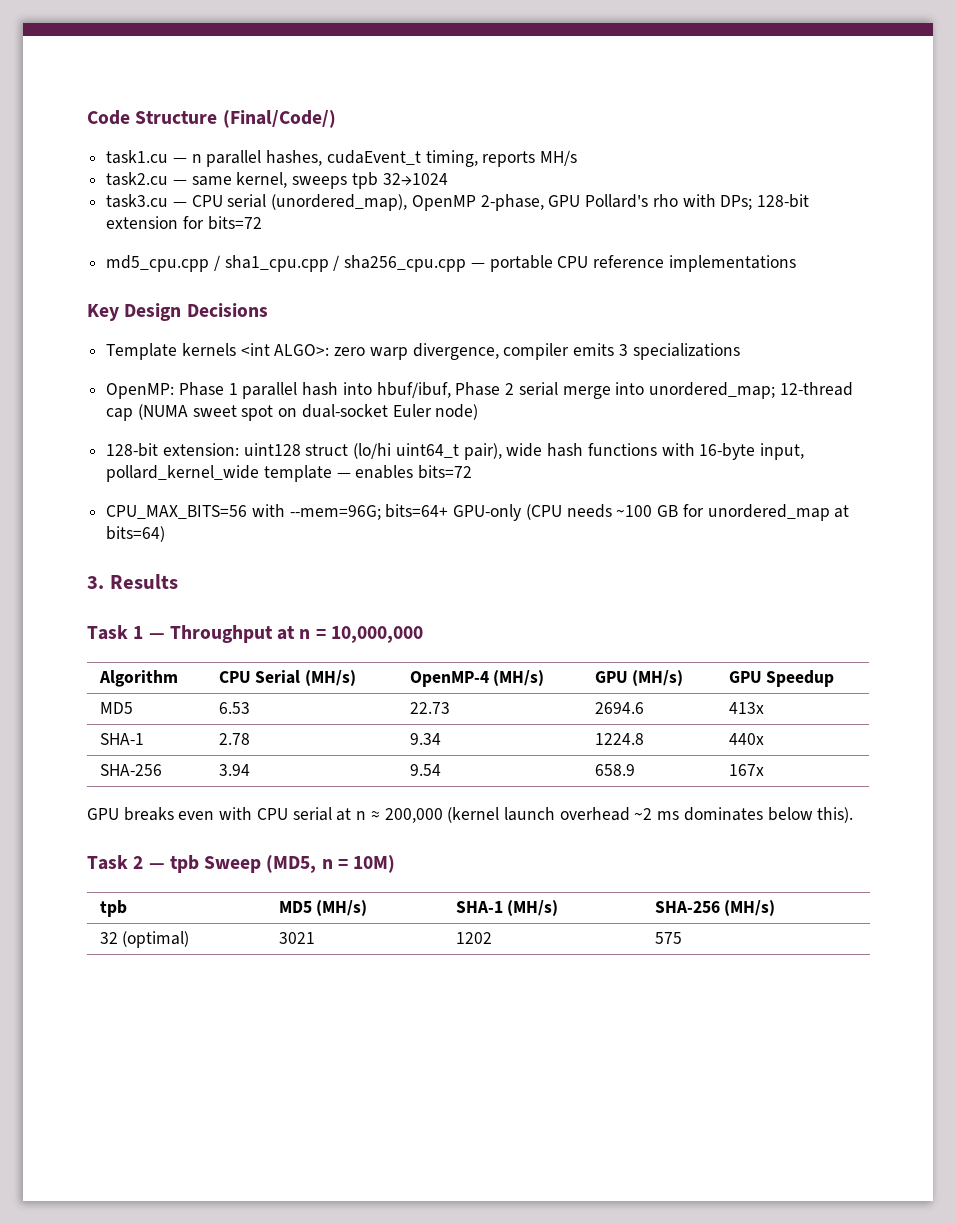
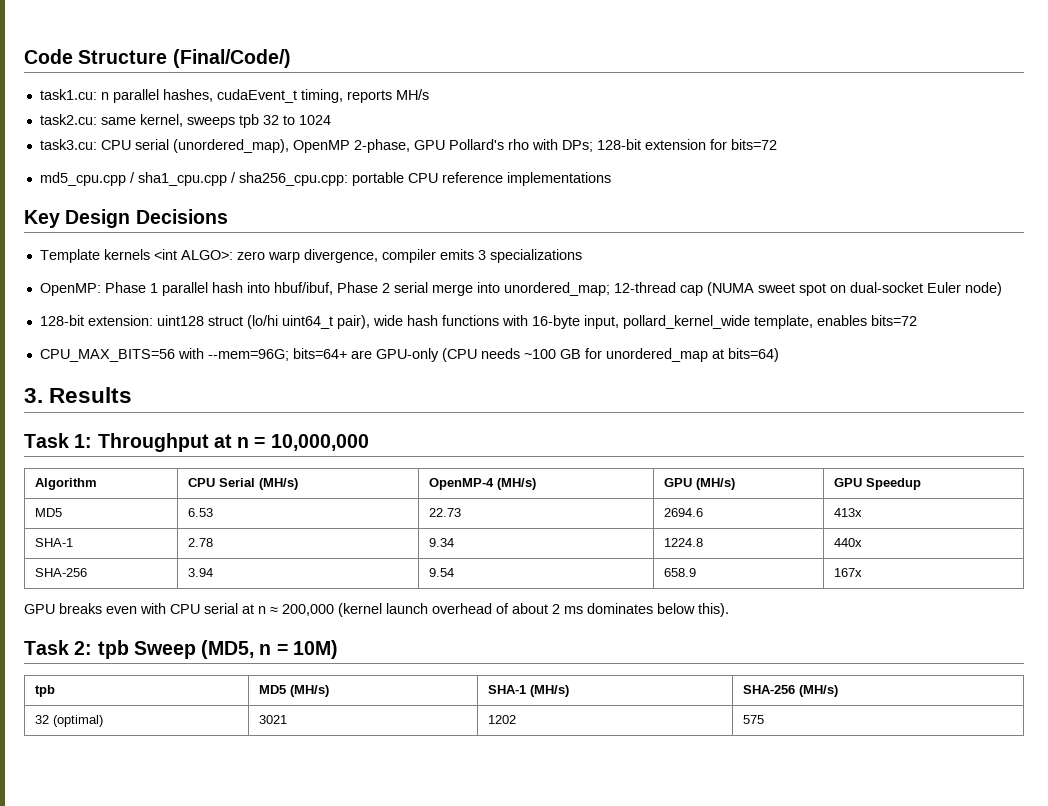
[106,150,187,164] task1.cu — -> [39,89,97,100] task1.cu:
[106,172,187,186] task2.cu — -> [39,114,97,125] task2.cu:
[382,173,448,186] [106,194,187,208] 32→1024 // task3.cu — -> [262,115,331,125] [39,139,97,150] 32 to 1024 // task3.cu:
[344,255,485,272] sha256_cpu.cpp — -> [238,172,348,186] sha256_cpu.cpp:
[263,465,351,482] template — -> [753,315,813,329] template,
(449, 511) none -> [350,350,372,359] are
[133,626,165,639] 1 — -> [74,434,93,448] 1:
[634,808,653,820] ~2 -> [496,603,560,614] of about 2
[133,856,165,869] 2 — -> [74,641,93,655] 2:

